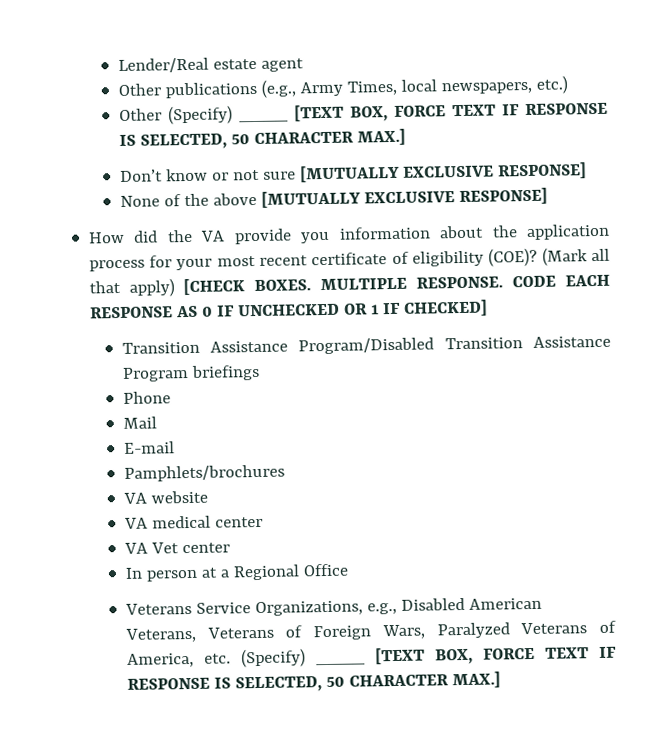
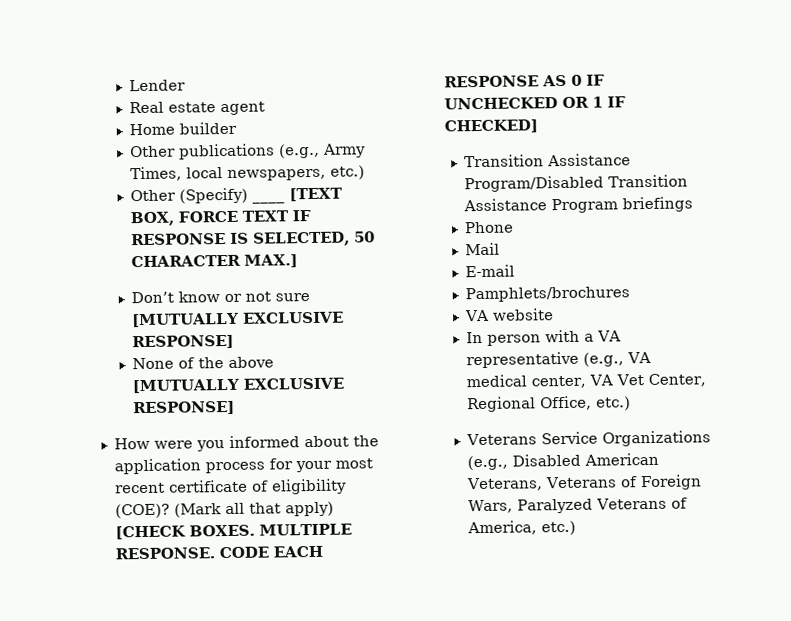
[117,57,209,74] Lender/Real -> [128,79,186,92] [128,101,164,114] Lender // Real
(304, 65) none -> [128,121,237,136] // Home builder
[133,226,431,245] did the VA provide you information -> [153,435,300,452] were you informed
(208, 497) none -> [465,329,621,346] [465,351,624,369] In person with a VA representative (e.g.,
[214,516,263,528] center // -> [530,375,586,389] center,
[181,542,230,554] [124,563,349,582] center // In person at a Regional Office -> [647,373,706,388] [466,395,631,413] Center, Regional Office, etc.)
[254,600,397,617] Organizations, e.g., -> [601,430,711,447] [466,455,508,471] Organizations (e.g.,
[203,646,618,668] [126,671,501,693] etc. (Specify) ____ [TEXT BOX, FORCE TEXT IF RESPONSE IS SELECTED, 50 CHARACTER MAX.] -> [540,520,576,536] etc.)

